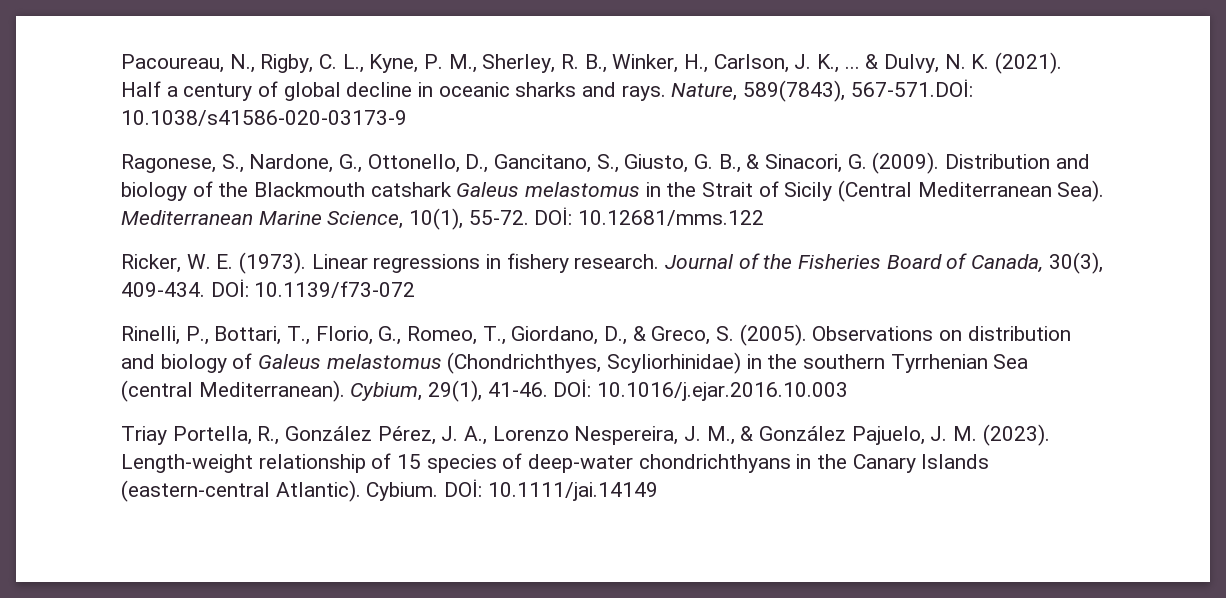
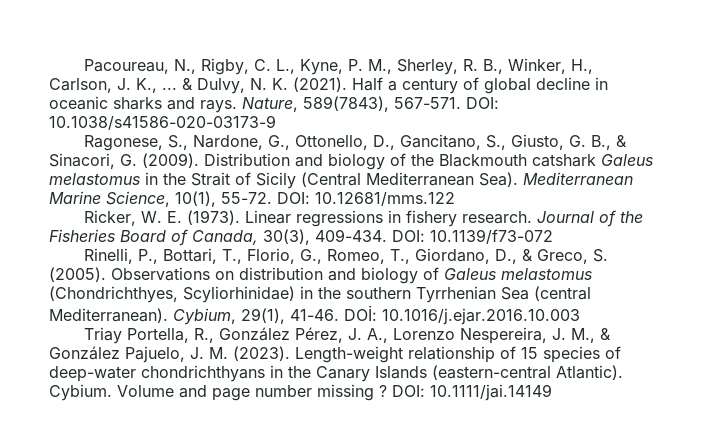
[850,79,973,97] 567-571.DOİ: -> [394,97,499,109] 567-571. DOI:
[534,207,573,225] DOİ: -> [277,192,310,204] DOI:
[210,279,249,297] DOİ: -> [392,230,425,242] DOI:
[444,479,483,497] DOİ: -> [117,384,425,401] Volume and page number missing ? DOI:

